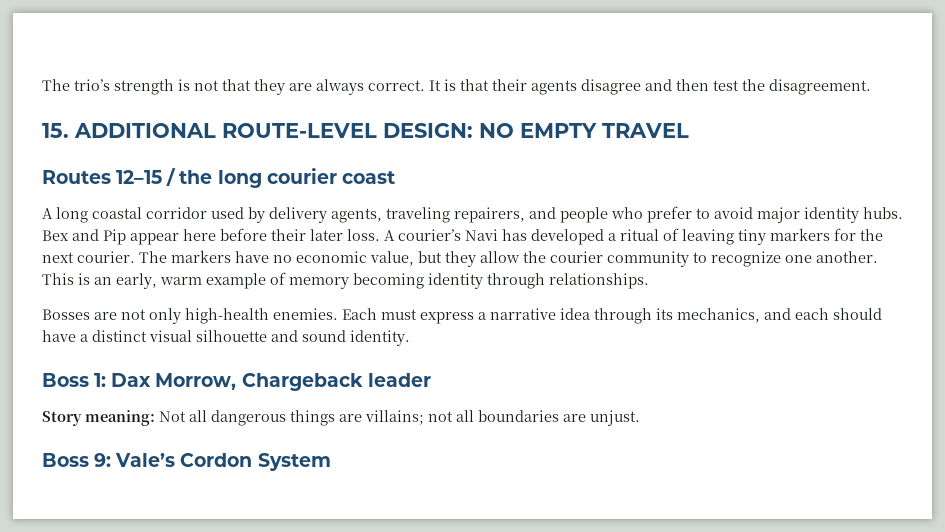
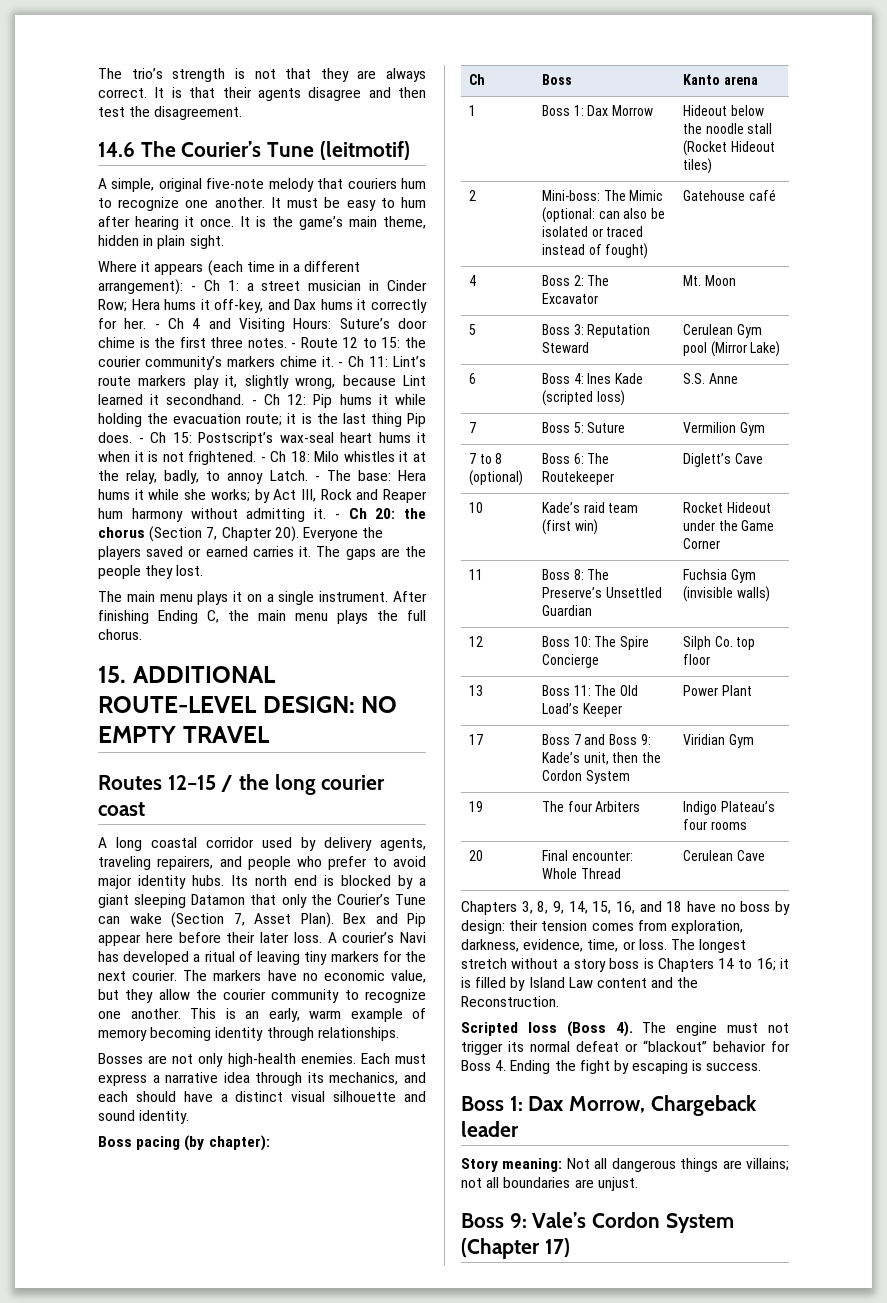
(871, 87) none -> [98,141,410,160] [98,178,426,192] [98,197,426,211] [98,216,426,230] [98,235,224,249] [98,260,361,276] [98,279,427,295] [98,299,427,313] [98,318,427,332] [98,337,426,348] [98,356,426,370] [98,375,426,389] [98,394,427,408] [98,413,426,427] [98,432,426,446] [98,451,426,465] [98,470,426,484] [98,489,427,503] [98,508,426,522] [98,526,384,542] [98,546,426,560] [98,565,204,579] [98,591,427,605] [98,610,426,624] [98,629,142,640] // 14.6 The Courier’s Tune (leitmotif) // A simple, original five-note melody that couriers hum to recognize one another. It must be easy to hum after hearing it once. It is the game’s main theme, hidden in plain sight. // Where it appears (each time in a different arrangement): - Ch 1: a street musician in Cinder Row; Hera hums it off-key, and Dax hums it correctly for her. - Ch 4 and Visiting Hours: Suture’s door chime is the first three notes. - Route 12 to 15: the courier community’s markers chime it. - Ch 11: Lint’s route markers play it, slightly wrong, because Lint learned it secondhand. - Ch 12: Pip hums it while holding the evacuation route; it is the last thing Pip does. - Ch 15: Postscript’s wax-seal heart hums it when it is not frightened. - Ch 18: Milo whistles it at the relay, badly, to annoy Latch. - The base: Hera hums it while she works; by Act III, Rock and Reaper hum harmony without admitting it. - Ch 20: the chorus (Section 7, Chapter 20). Everyone the players saved or earned carries it. The gaps are the people they lost. // The main menu plays it on a single instrument. After finishing Ending C, the main menu plays the full chorus.
(903, 213) none -> [231,875,426,889] [98,894,426,908] [98,912,334,928] Its north end is blocked by a giant sleeping Datamon that only the Courier’s Tune can wake (Section 7, Asset Plan).
(410, 338) none -> [98,1135,270,1151] [468,74,485,85] [541,74,572,85] [682,74,758,85] [468,105,476,116] [541,105,654,116] [682,105,764,116] [682,123,773,134] [682,140,775,156] [682,158,712,174] [468,190,476,201] [541,190,664,201] [541,207,666,223] [541,226,644,237] [541,243,649,259] [682,189,776,201] [468,275,476,286] [541,275,610,286] [541,293,598,304] [682,275,736,286] [468,324,476,335] [541,324,651,338] [541,342,589,353] [682,324,762,338] [682,341,781,357] [468,373,476,384] [541,373,644,384] [541,390,625,406] [682,373,738,384] [468,422,476,433] [541,422,626,433] [682,422,765,436] [468,453,503,464] [468,470,523,486] [541,453,610,464] [541,471,614,485] [682,453,763,467] [468,502,483,513] [541,502,639,513] [541,519,598,535] [682,502,771,513] [682,520,775,531] [682,538,720,549] [468,569,483,580] [541,569,610,580] [541,587,662,598] [541,605,592,616] [682,569,756,583] [682,586,770,602] [468,636,483,647] [541,636,650,650] [541,654,599,668] [682,636,756,650] [682,654,710,665] [468,685,483,696] [541,685,639,696] [541,703,622,717] [682,685,752,696] [468,734,483,745] [541,734,652,745] [541,752,662,765] [541,770,630,784] [682,734,754,748] [468,801,483,812] [541,801,641,812] [682,801,775,815] [682,819,747,830] [468,850,483,861] [541,850,633,861] [541,868,621,879] [682,850,765,861] [461,901,790,915] [461,920,743,934] [461,939,747,953] [461,958,789,972] [461,977,699,991] [461,996,559,1007] [461,1021,789,1037] [461,1040,790,1055] [461,1060,762,1074] // Boss pacing (by chapter): // Ch | Boss | Kanto arena // 1 | Boss 1: Dax Morrow | Hideout below the noodle stall (Rocket Hideout tiles) // 2 | Mini-boss: The Mimic (optional: can also be isolated or traced instead of fought) | Gatehouse café // 4 | Boss 2: The Excavator | Mt. Moon // 5 | Boss 3: Reputation Steward | Cerulean Gym pool (Mirror Lake) // 6 | Boss 4: Ines Kade (scripted loss) | S.S. Anne // 7 | Boss 5: Suture | Vermilion Gym // 7 to 8 (optional) | Boss 6: The Routekeeper | Diglett’s Cave // 10 | Kade’s raid team (first win) | Rocket Hideout under the Game Corner // 11 | Boss 8: The Preserve’s Unsettled Guardian | Fuchsia Gym (invisible walls) // 12 | Boss 10: The Spire Concierge | Silph Co. top floor // 13 | Boss 11: The Old Load’s Keeper | Power Plant // 17 | Boss 7 and Boss 9: Kade’s unit, then the Cordon System | Viridian Gym // 19 | The four Arbiters | Indigo Plateau’s four rooms // 20 | Final encounter: Whole Thread | Cerulean Cave // Chapters 3, 8, 9, 14, 15, 16, and 18 have no boss by design: their tension comes from exploration, darkness, evidence, time, or loss. The longest stretch without a story boss is Chapters 14 to 16; it is filled by Island Law content and the Reconstruction. // Scripted loss (Boss 4). The engine must not trigger its normal defeat or “blackout” behavior for Boss 4. Ending the fight by escaping is success.
(331, 462) none -> [461,1238,570,1259] (Chapter 17)

